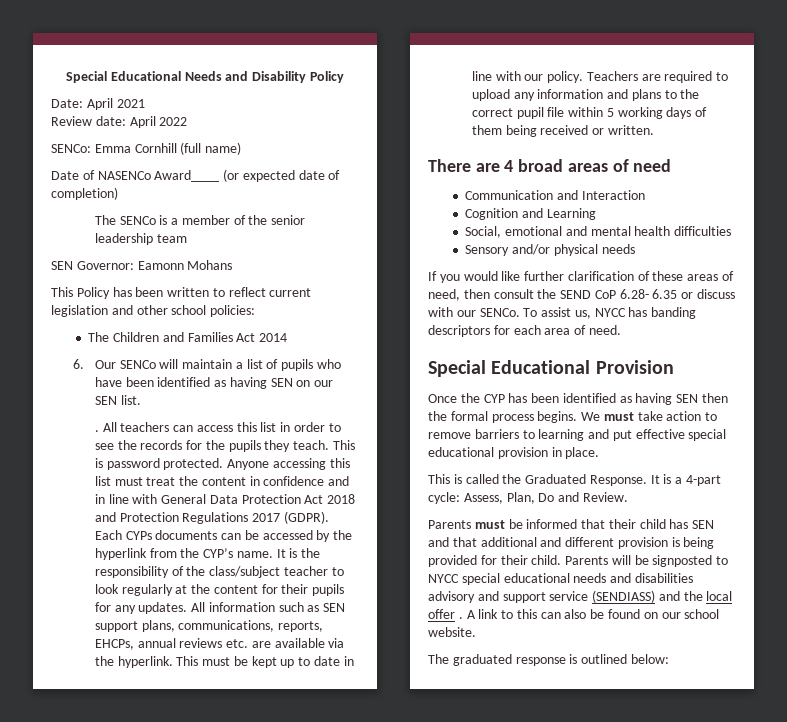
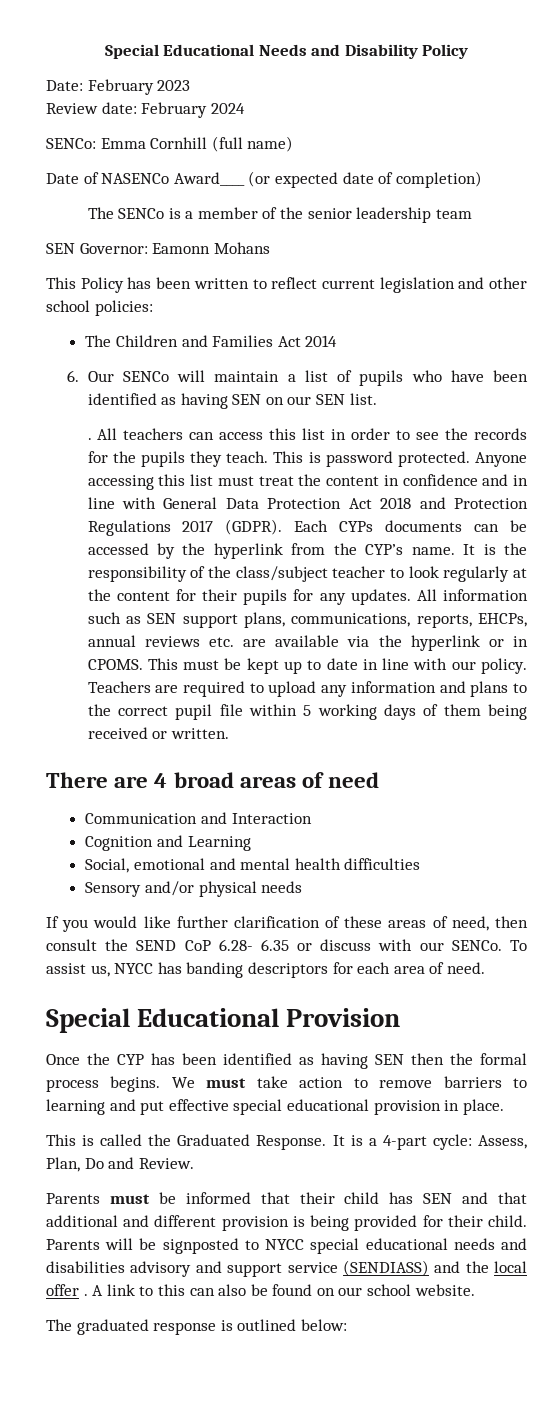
[86,98,145,110] April 2021 -> [87,79,191,95] February 2023
[129,116,188,128] April 2022 -> [141,102,245,118] February 2024
[117,656,173,668] hyperlink. -> [410,635,528,651] [87,659,143,670] hyperlink or in CPOMS.

